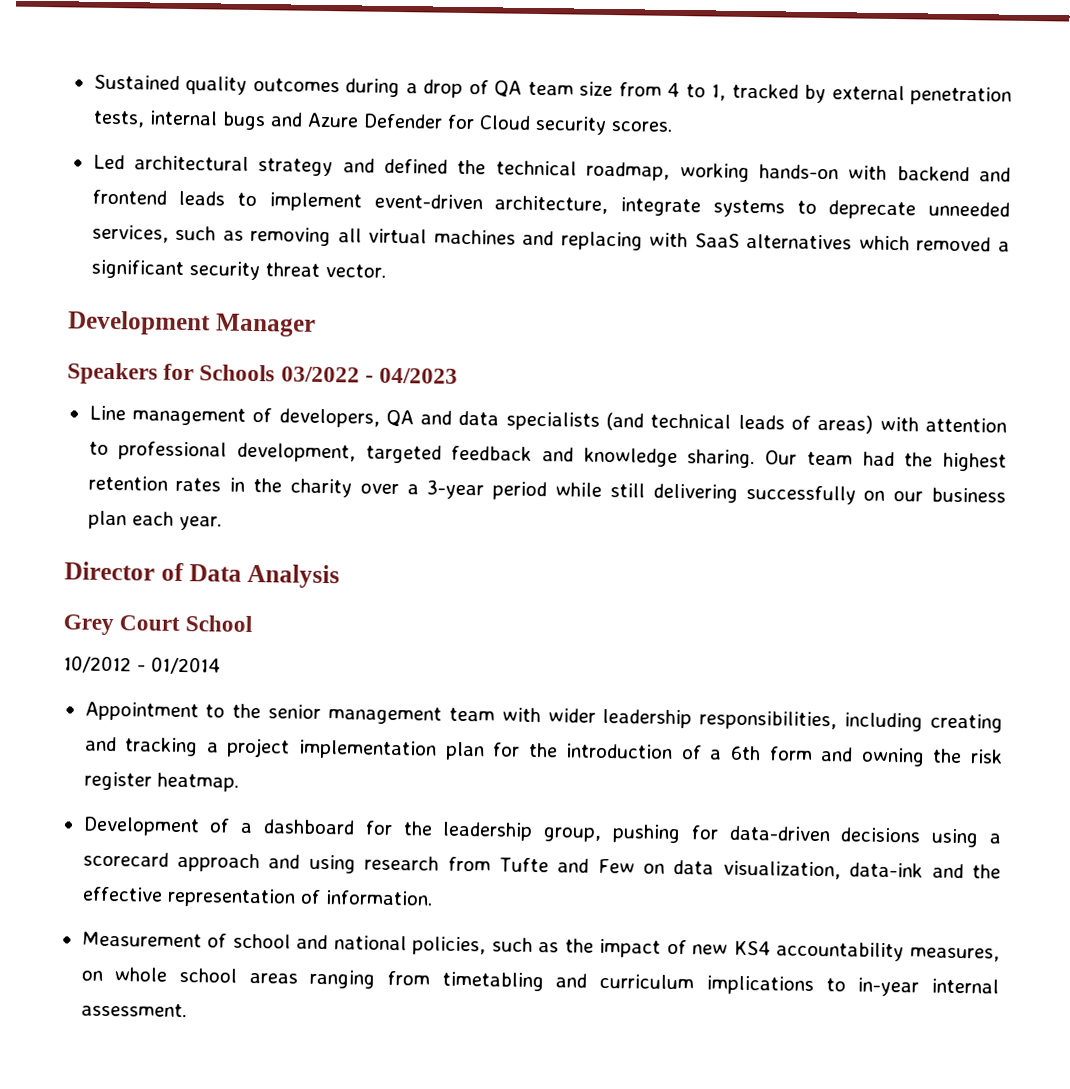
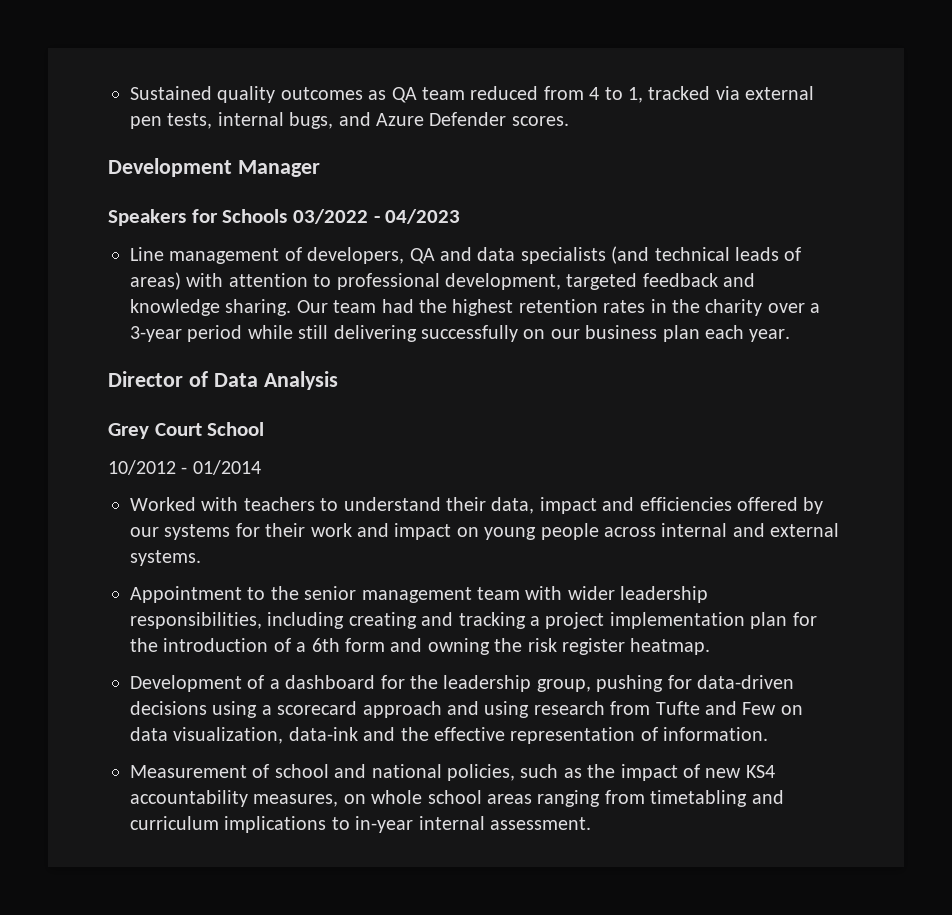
[345,78,489,98] during a drop of -> [368,90,387,100] as
[579,81,614,97] size -> [470,86,539,100] reduced
[804,84,1012,106] by external penetration -> [715,86,815,100] [130,116,162,129] via external pen
[221,111,266,131] bugs -> [289,112,334,129] bugs,
[446,114,672,135] [92,154,1012,182] [91,189,1011,220] [91,224,1010,252] [90,259,386,281] for Cloud security scores. // Led architectural strategy and defined the technical roadmap, working hands-on with backend and frontend leads to implement event-driven architecture, integrate systems to deprecate unneeded services, such as removing all virtual machines and replacing with SaaS alternatives which removed a significant security threat vector. -> [511,116,569,126] scores.
(221, 665) none -> [130,497,824,514] [130,523,840,540] [130,550,201,566] // Worked with teachers to understand their data, impact and efficiencies offered by our systems for their work and impact on young people across internal and external systems.

